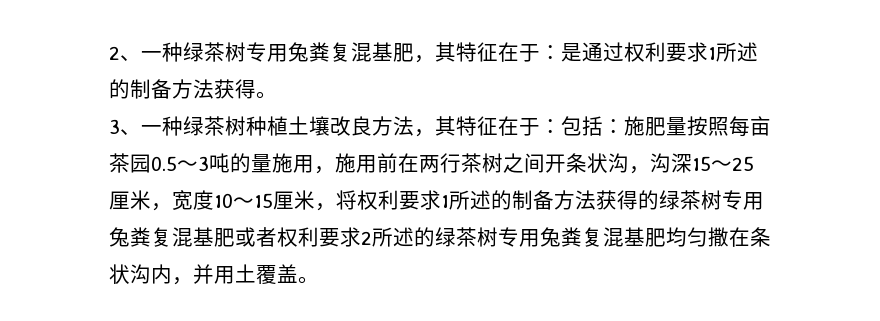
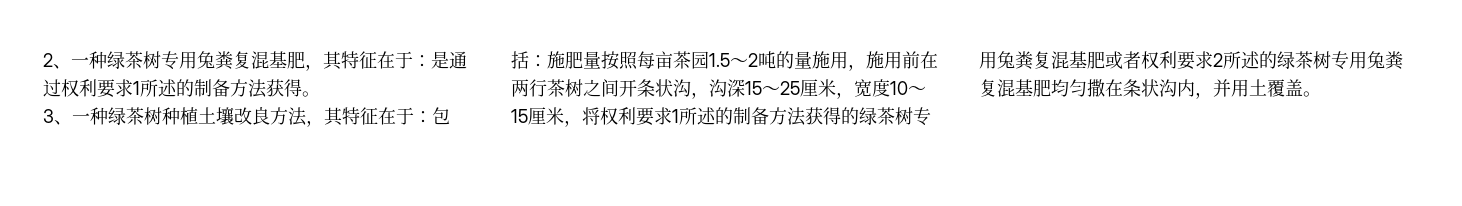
[151,156,209,171] 0.5～3 -> [709,53,758,67] 1.5～2

